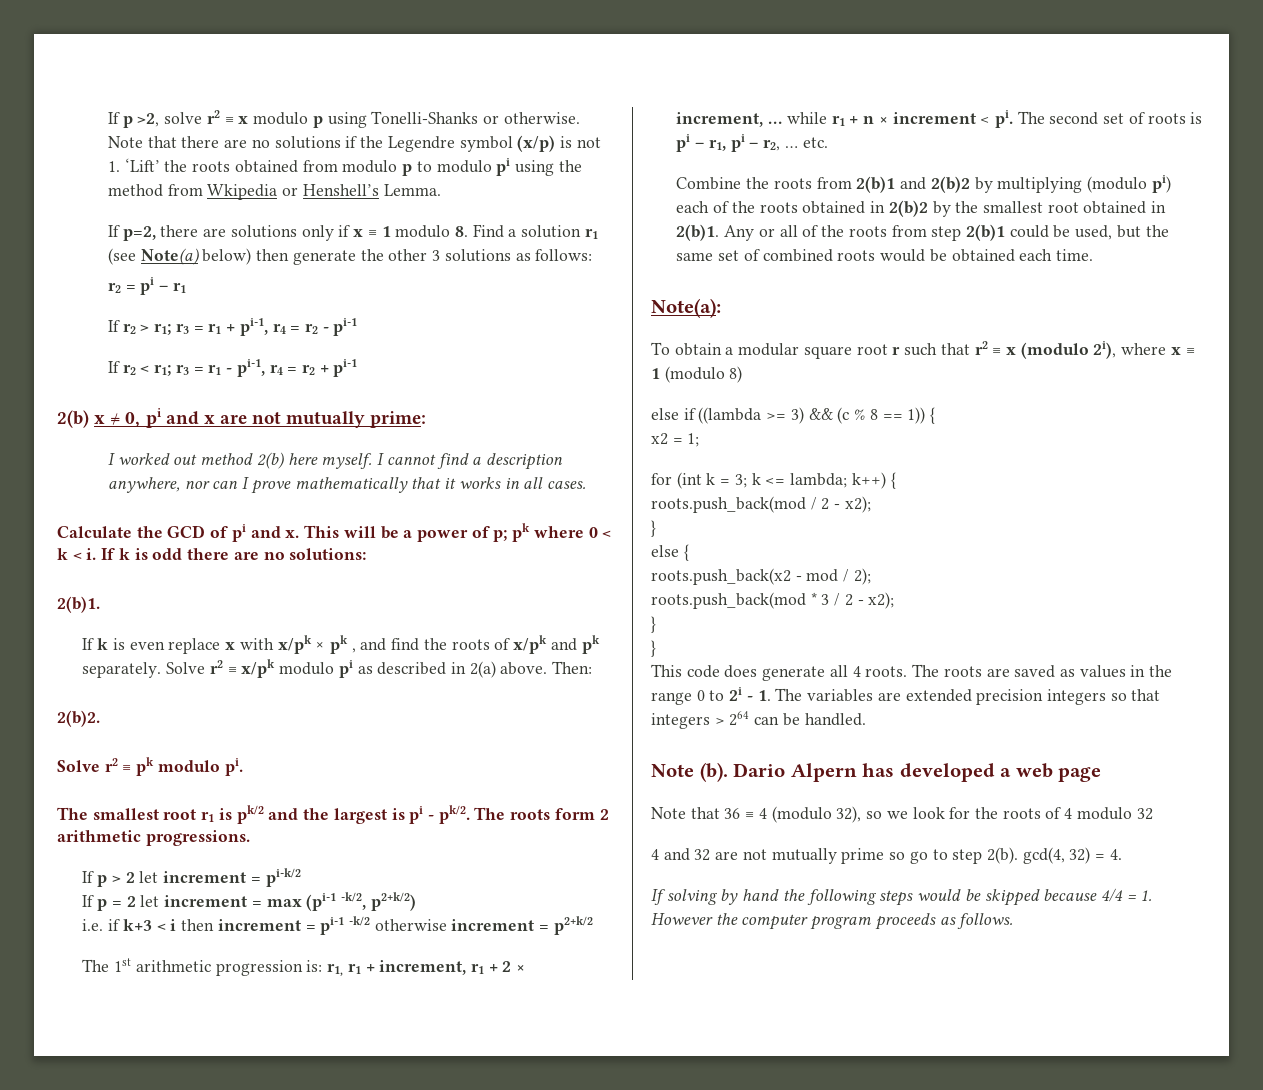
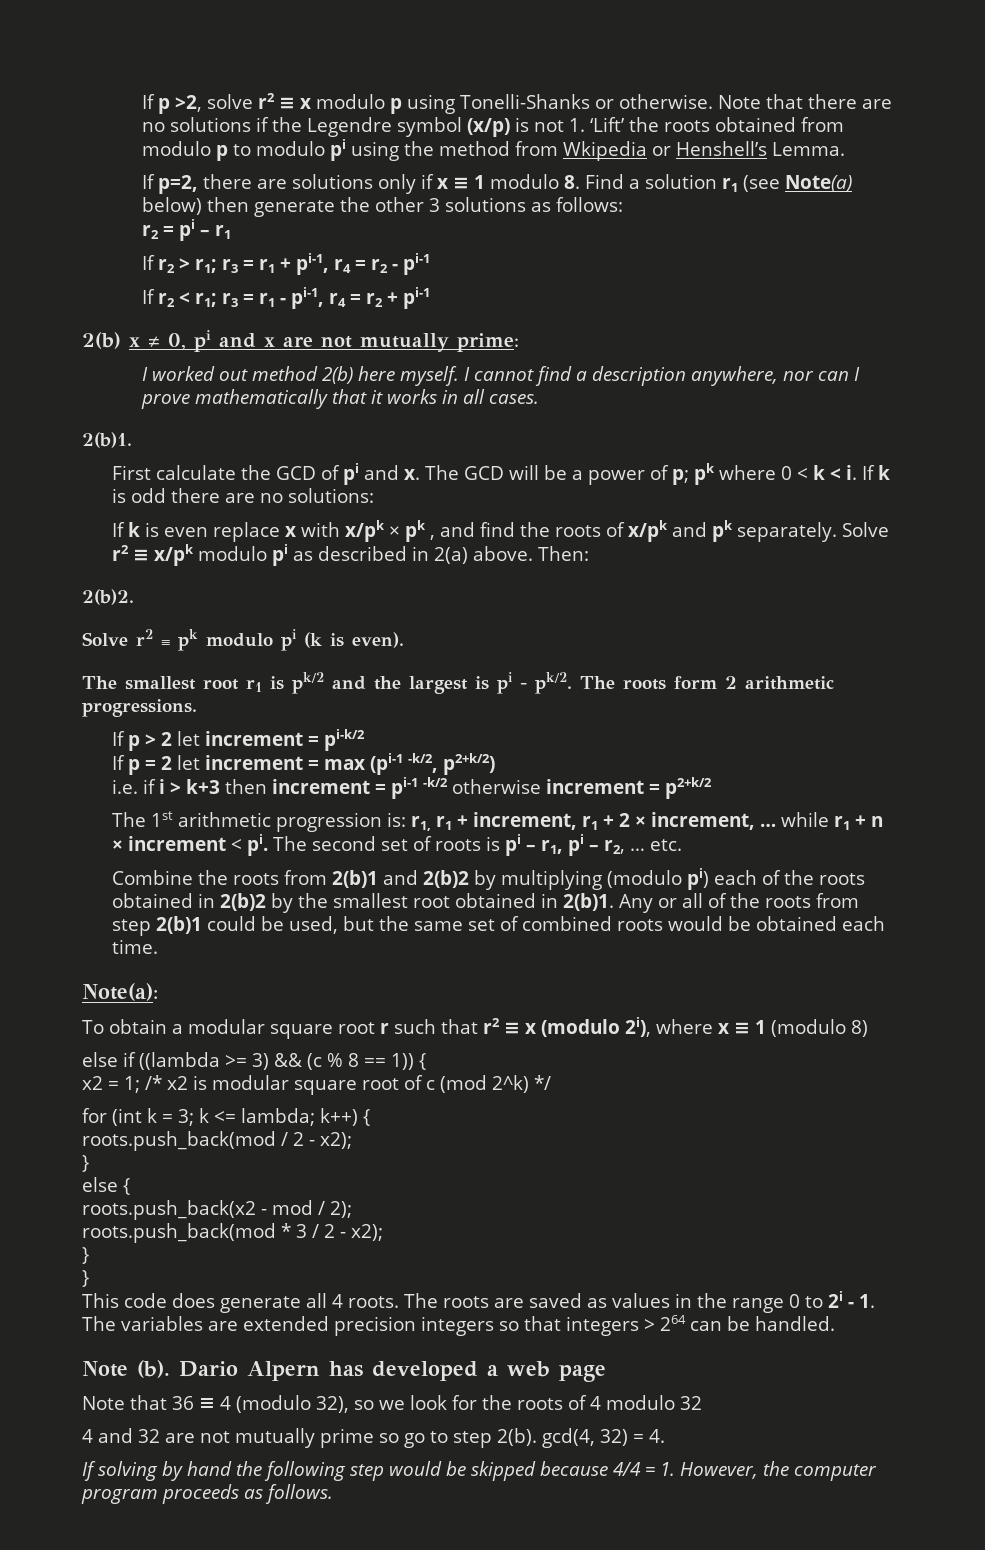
[57,526,132,538] Calculate -> [82,432,132,448] [112,465,237,480] 2(b)1. // First calculate
[304,525,340,538] This -> [425,465,505,480] The GCD
[57,596,100,613] // 2(b)1. -> (375, 495) none
[224,758,243,776] pi. -> [281,629,404,651] pi (k is even).
[122,919,177,931] k+3 < i -> [159,779,221,794] i > k+3
(700, 440) none -> [145,1075,551,1095] /* x2 is modular square root of c (mod 2^k) */
[879,890,914,906] steps -> [350,1464,384,1481] step
[651,913,713,925] However -> [680,1462,758,1479] However,

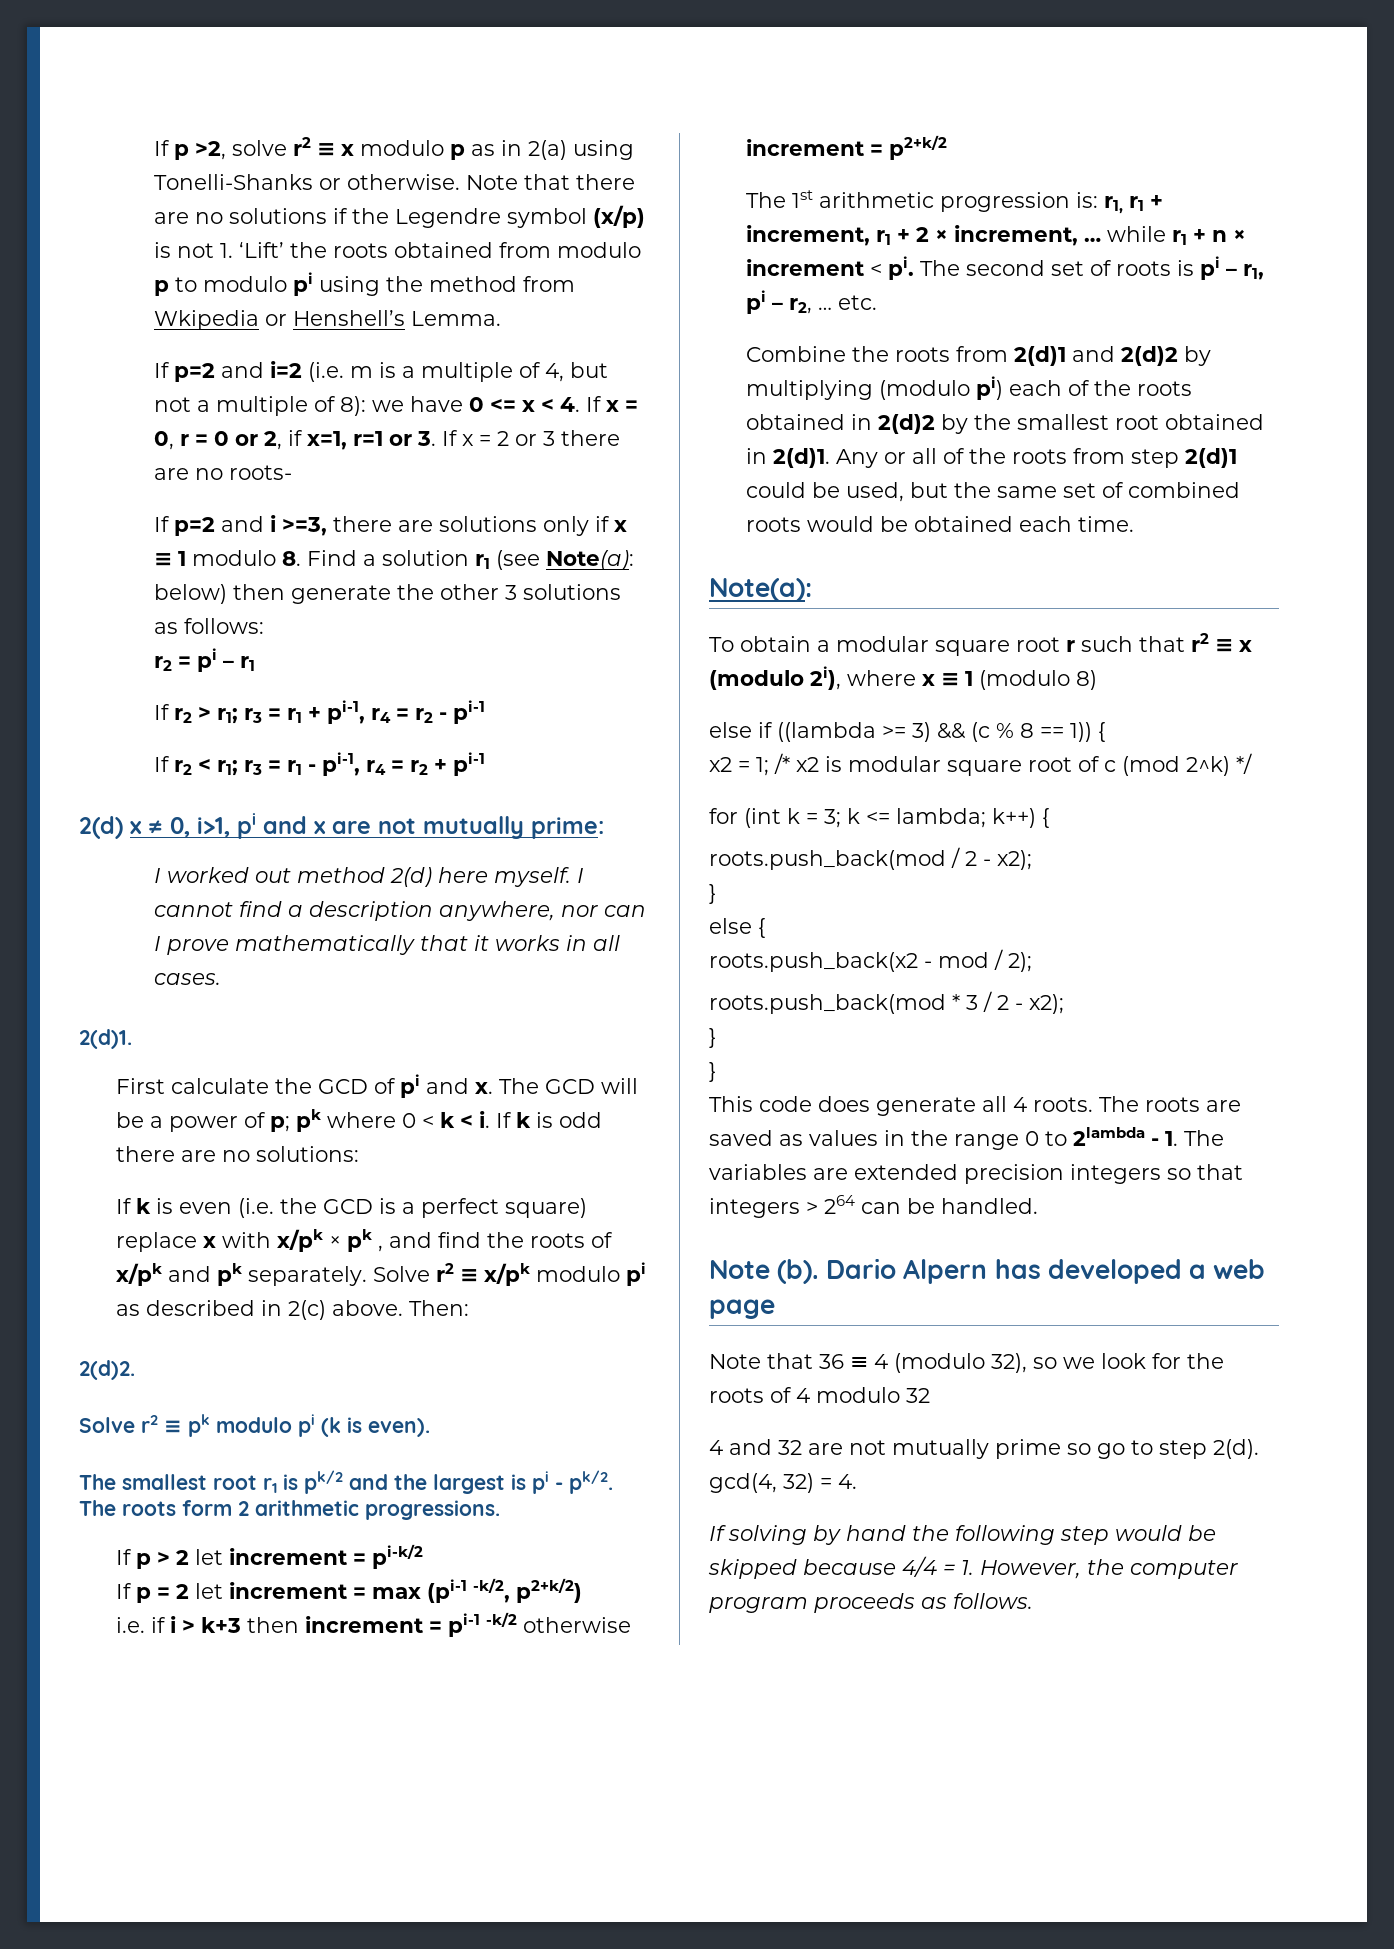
(403, 106) none -> [470,140,567,160] as in 2(a)
[158,175,199,194] p=2, -> [173,361,608,382] [153,396,638,416] [153,430,620,450] [153,465,292,480] [153,515,327,536] p=2 and i=2 (i.e. m is a multiple of 4, but not a multiple of 8): we have 0 <= x < 4. If x = 0, r = 0 or 2, if x=1, r=1 or 3. If x = 2 or 3 there are no roots- // If p=2 and i >=3,
[785,175,853,192] Note(a) -> [545,550,634,570] Note(a):
[82,332,121,349] 2(b) -> [79,816,123,839] 2(d)
(186, 341) none -> [197,817,230,837] i>1,
[322,366,354,384] 2(b) -> [389,867,432,887] 2(d)
[82,432,132,448] 2(b)1. -> [79,1029,132,1049] 2(d)1.
(209, 532) none -> [238,1198,588,1218] (i.e. the GCD is a perfect square)
[434,547,469,564] 2(a) -> [288,1300,327,1320] 2(c)
[82,589,134,605] 2(b)2. -> [79,1360,135,1380] 2(d)2.
[332,870,470,888] 2(b)1 and 2(b)2 -> [1014,346,1179,366] 2(d)1 and 2(d)2
[220,893,267,911] 2(b)2 -> [878,414,936,434] 2(d)2
[563,893,615,911] 2(b)1. -> [773,448,831,468] 2(d)1.
[156,916,203,934] 2(b)1 -> [1185,448,1238,468] 2(d)1
[828,1291,843,1308] 2i -> [1073,1127,1145,1146] 2lambda
[497,1428,537,1446] 2(b). -> [1213,1439,1259,1459] 2(d).

